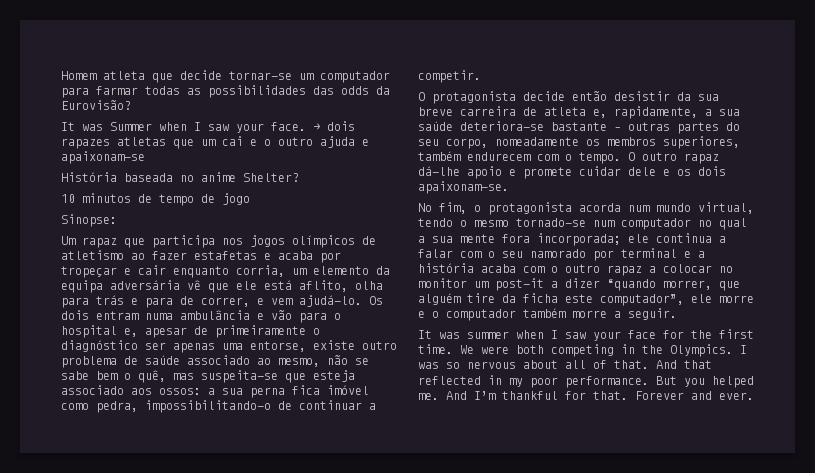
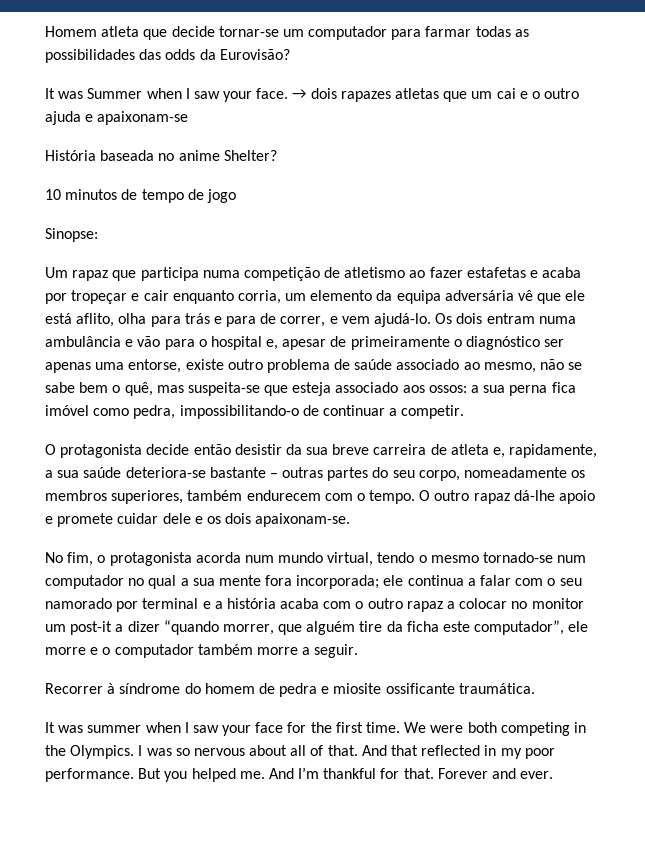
[222,235,355,248] nos jogos olímpicos -> [202,267,320,281] numa competição
(677, 314) none -> [45,683,535,697] // Recorrer à síndrome do homem de pedra e miosite ossificante traumática.

